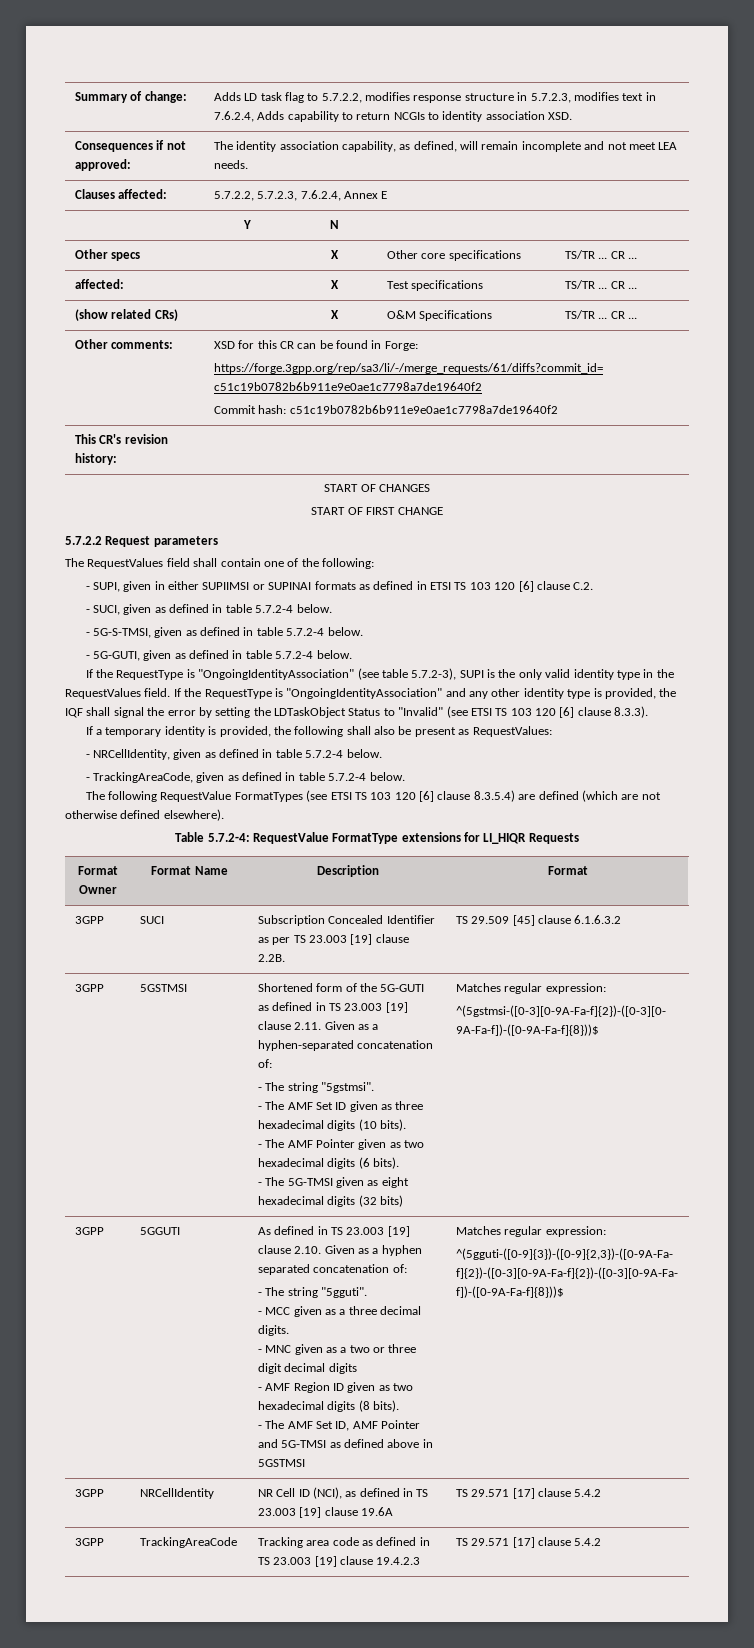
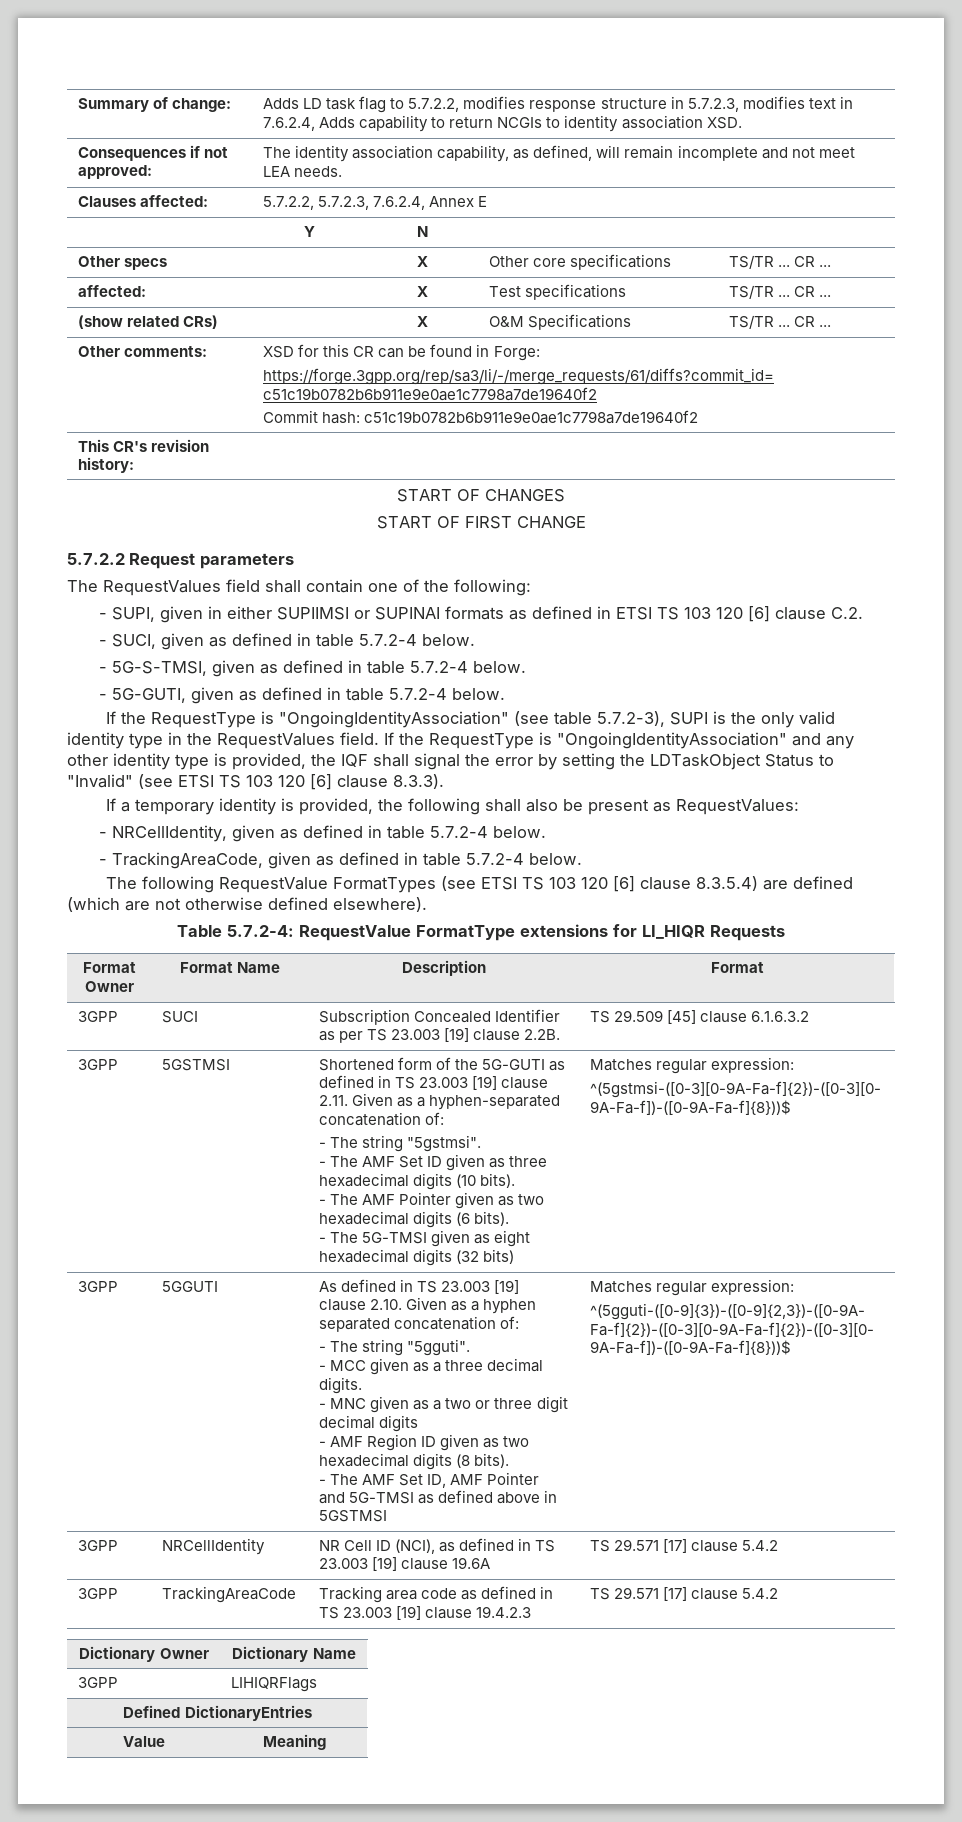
(602, 1542) none -> [79,1646,209,1662] [232,1646,356,1662] [78,1677,119,1688] [231,1677,318,1692] [123,1705,312,1721] [123,1736,165,1747] [262,1734,326,1750] // Dictionary Owner | Dictionary Name // 3GPP | LIHIQRFlags // Defined DictionaryEntries // Value | Meaning

